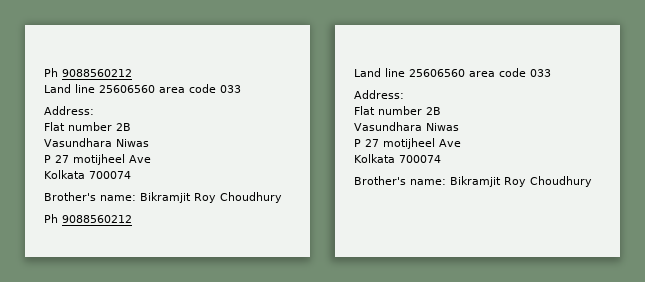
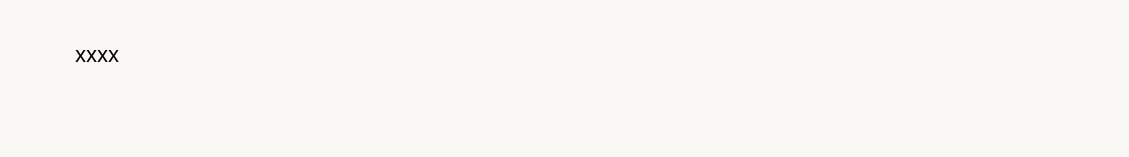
[44,68,132,77] [44,84,241,93] [44,106,94,115] [44,122,131,131] [44,138,149,147] [44,154,151,165] [44,170,131,179] [44,192,282,203] [44,214,132,223] [354,68,551,77] [354,90,404,99] [354,106,441,115] [354,122,459,131] [354,138,461,149] [354,154,441,163] [354,176,592,187] Ph 9088560212 // Land line 25606560 area code 033 // Address: // Flat number 2B // Vasundhara Niwas // P 27 motijheel Ave // Kolkata 700074 // Brother's name: Bikramjit Roy Choudhury // Ph 9088560212 // Land line 25606560 area code 033 // Address: // Flat number 2B // Vasundhara Niwas // P 27 motijheel Ave // Kolkata 700074 // Brother's name: Bikramjit Roy Choudhury -> [75,50,119,62] xxxx

